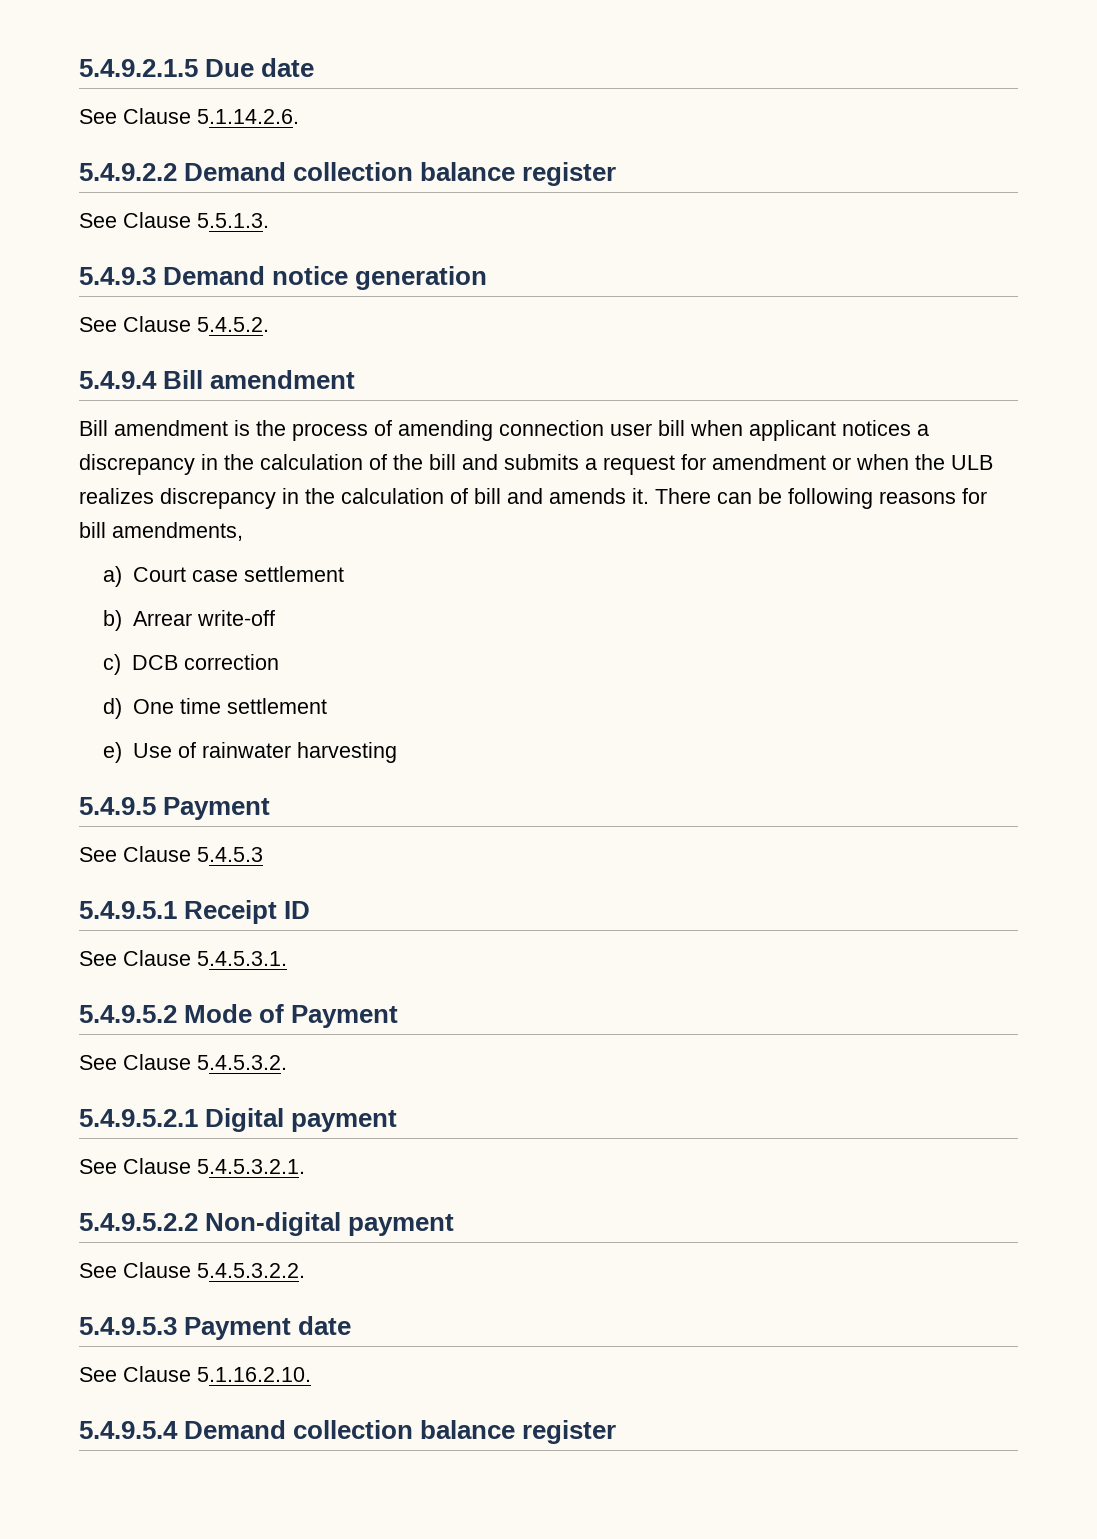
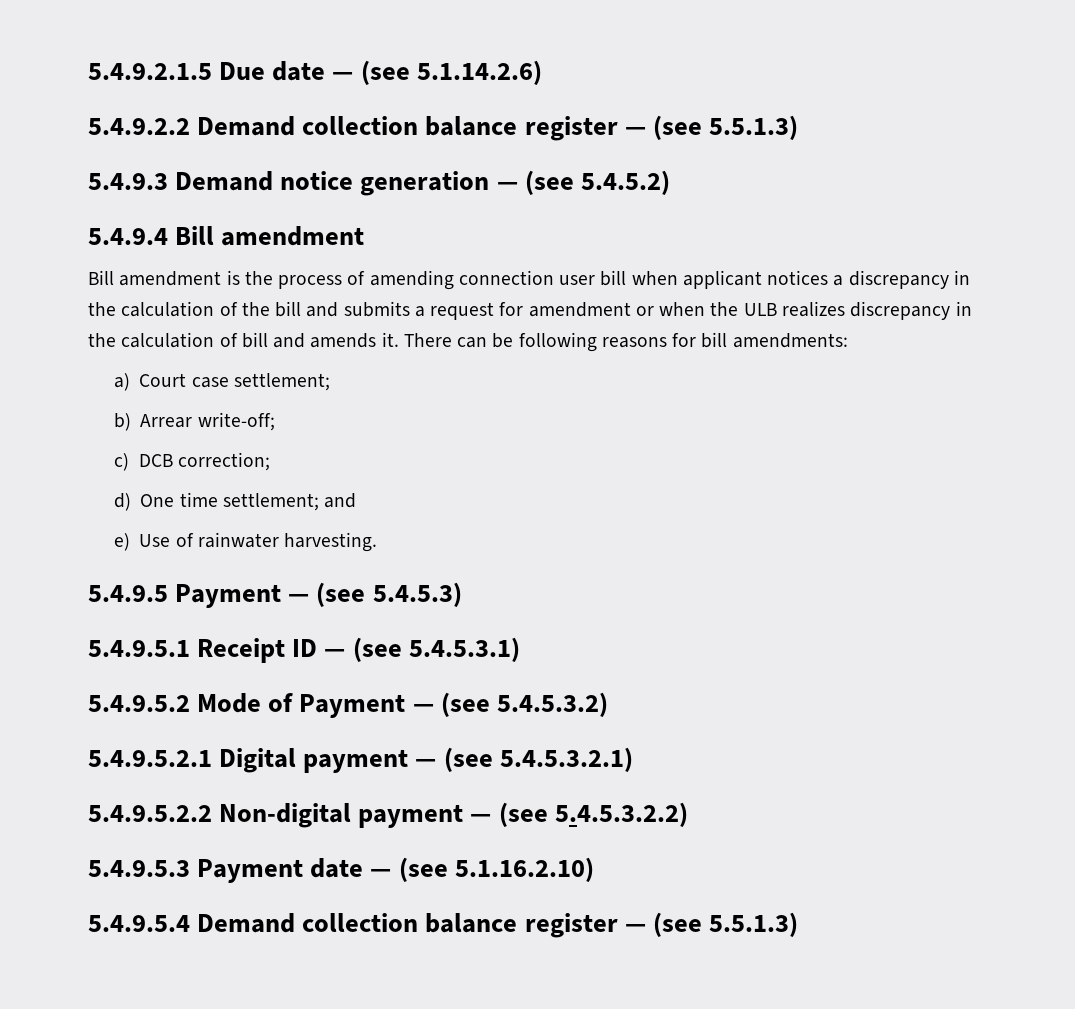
[79,108,299,124] // See Clause 5.1.14.2.6. -> [332,60,542,85] — (see 5.1.14.2.6)
[79,212,269,228] // See Clause 5.5.1.3. -> [624,115,799,140] — (see 5.5.1.3)
[79,316,269,332] // See Clause 5.4.5.2. -> [496,170,670,195] — (see 5.4.5.2)
[112,522,243,541] amendments, -> [732,333,848,348] amendments:
[243,566,344,582] settlement -> [233,373,330,391] settlement;
[196,610,275,626] write-off -> [197,412,275,431] write-off;
[183,654,279,670] correction -> [178,452,271,471] correction;
[226,698,327,714] settlement -> [222,493,357,511] settlement; and
[296,742,397,763] harvesting -> [284,532,378,552] harvesting.
[79,846,263,862] // See Clause 5.4.5.3 -> [288,582,462,607] — (see 5.4.5.3)
[79,950,287,966] // See Clause 5.4.5.3.1. -> [324,637,520,662] — (see 5.4.5.3.1)
[79,1054,287,1070] // See Clause 5.4.5.3.2. -> [412,692,608,717] — (see 5.4.5.3.2)
[79,1158,305,1174] // See Clause 5.4.5.3.2.1. -> [415,747,633,772] — (see 5.4.5.3.2.1)
[79,1262,305,1278] // See Clause 5.4.5.3.2.2. -> [470,802,688,827] — (see 5.4.5.3.2.2)
[79,1366,311,1382] // See Clause 5.1.16.2.10. -> [370,857,594,882] — (see 5.1.16.2.10)
(617, 1432) none -> [624,912,799,937] — (see 5.5.1.3)

